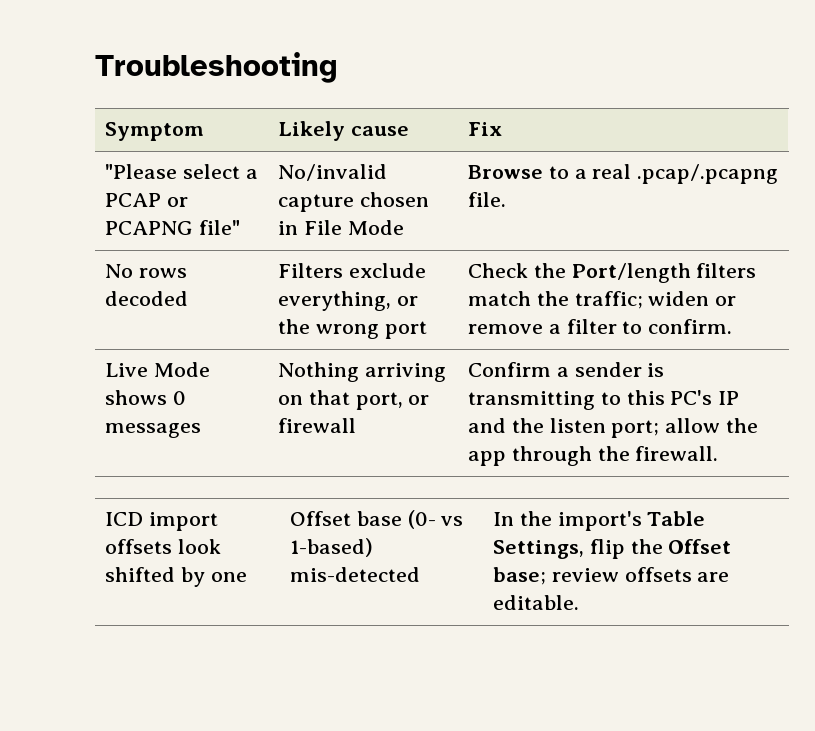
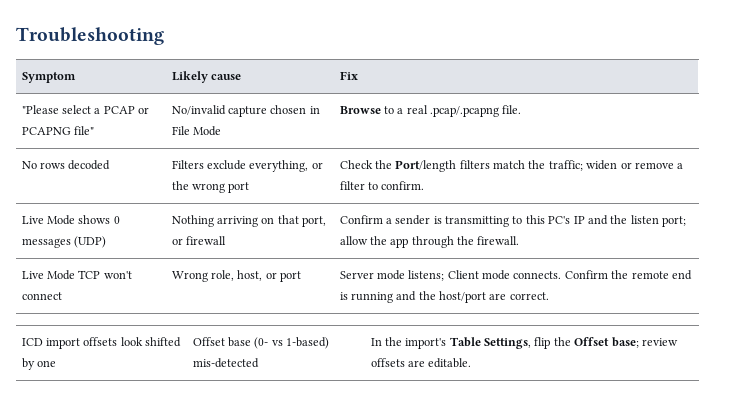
(201, 430) none -> [73,236,106,248] (UDP)
(719, 453) none -> [21,270,132,280] [21,292,62,300] [171,270,302,282] [339,270,692,281] [339,291,549,303] // Live Mode TCP won't connect | Wrong role, host, or port | Server mode listens; Client mode connects. Confirm the remote end is running and the host/port are correct.

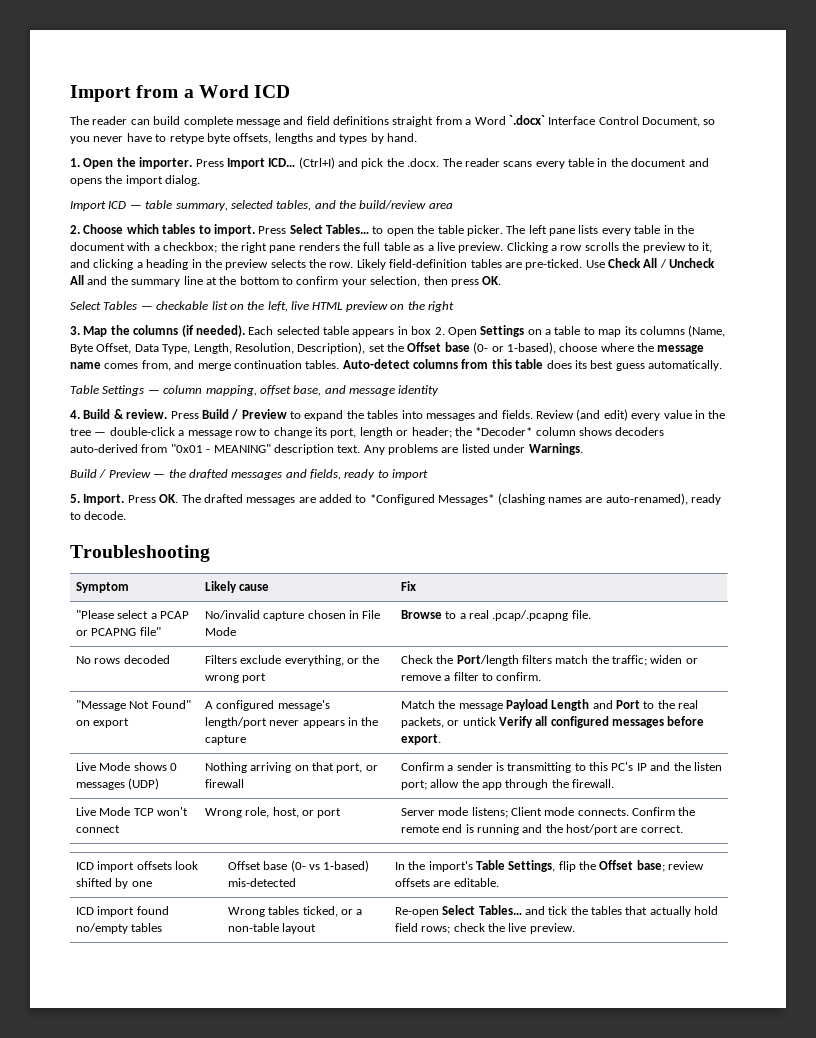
(16, 36) none -> [70,85,291,102] [70,115,716,127] [70,133,418,144] [70,157,709,169] [70,175,201,186] [70,200,453,211] [70,224,694,236] [70,242,713,253] [70,258,716,270] [70,275,502,287] [70,301,454,312] [70,325,726,337] [70,342,705,354] [70,359,722,371] [70,385,440,396] [70,409,726,421] [70,427,665,438] [70,443,583,455] [70,469,429,480] [70,493,721,505] [70,511,127,520] Import from a Word ICD // The reader can build complete message and field definitions straight from a Word `.docx` Interface Control Document, so you never have to retype byte offsets, lengths and types by hand. // 1. Open the importer. Press Import ICD… (Ctrl+I) and pick the .docx. The reader scans every table in the document and opens the import dialog. // Import ICD — table summary, selected tables, and the build/review area // 2. Choose which tables to import. Press Select Tables… to open the table picker. The left pane lists every table in the document with a checkbox; the right pane renders the full table as a live preview. Clicking a row scrolls the preview to it, and clicking a heading in the preview selects the row. Likely field-definition tables are pre-ticked. Use Check All / Uncheck All and the summary line at the bottom to confirm your selection, then press OK. // Select Tables — checkable list on the left, live HTML preview on the right // 3. Map the columns (if needed). Each selected table appears in box 2. Open Settings on a table to map its columns (Name, Byte Offset, Data Type, Length, Resolution, Description), set the Offset base (0- or 1-based), choose where the message name comes from, and merge continuation tables. Auto-detect columns from this table does its best guess automatically. // Table Settings — column mapping, offset base, and message identity // 4. Build & review. Press Build / Preview to expand the tables into messages and fields. Review (and edit) every value in the tree — double-click a message row to change its port, length or header; the *Decoder* column shows decoders auto-derived from "0x01 - MEANING" description text. Any problems are listed under Warnings. // Build / Preview — the drafted messages and fields, ready to import // 5. Import. Press OK. The drafted messages are added to *Configured Messages* (clashing names are auto-renamed), ready to decode. //
(425, 185) none -> [75,700,191,711] [75,718,130,728] [204,700,330,711] [204,717,379,728] [204,735,246,745] [400,699,699,711] [400,716,705,728] [400,734,441,745] // "Message Not Found" on export | A configured message's length/port never appears in the capture | Match the message Payload Length and Port to the real packets, or untick Verify all configured messages before export.
(472, 363) none -> [75,906,169,917] [75,923,163,934] [227,906,363,917] [227,923,317,934] [394,905,719,917] [394,923,575,934] // ICD import found no/empty tables | Wrong tables ticked, or a non-table layout | Re-open Select Tables… and tick the tables that actually hold field rows; check the live preview.

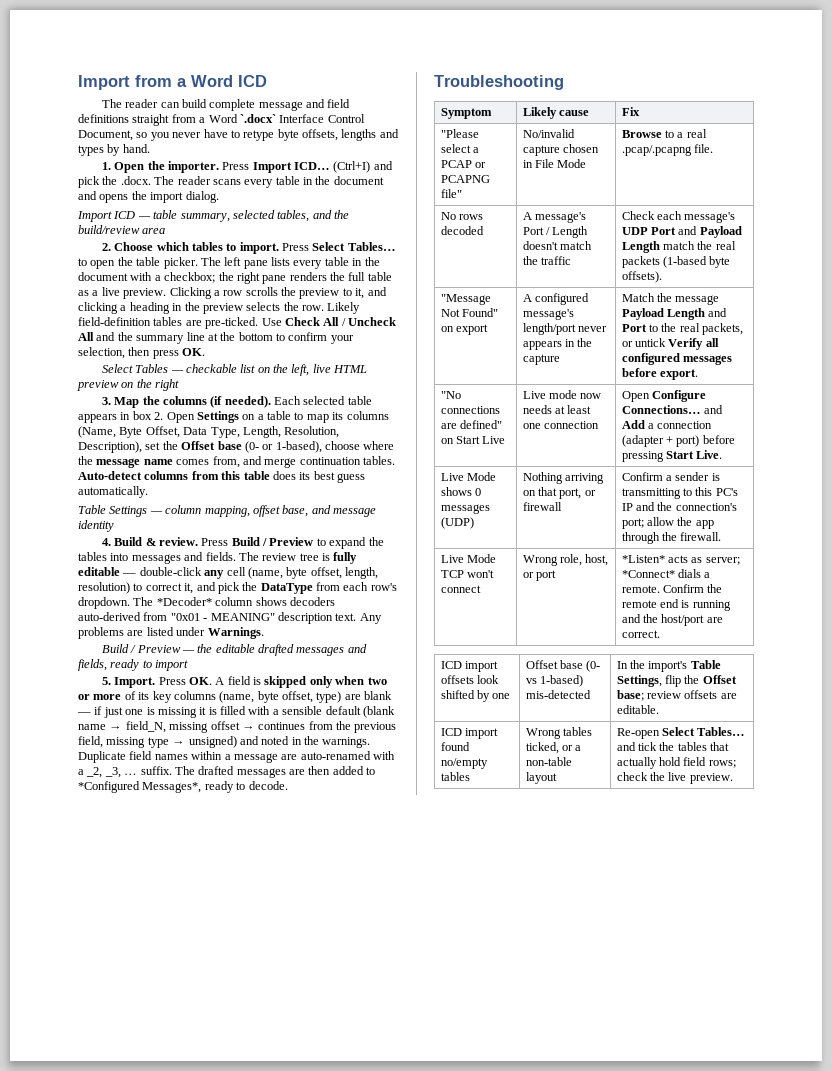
[536,409,726,421] [70,427,472,438] Review (and edit) every value in the tree — double-click a message row to change its port, length or header; the -> [238,552,358,564] [78,567,378,579] [78,582,397,594] [78,597,154,609] The review tree is fully editable — double-click any cell (name, byte offset, length, resolution) to correct it, and pick the DataType from each row's dropdown. The
(186, 473) none -> [215,644,255,653] editable
(179, 498) none -> [215,676,387,688] [78,691,393,703] [77,706,395,718] [78,721,397,733] [78,736,371,748] [78,751,395,763] [78,766,172,778] A field is skipped only when two or more of its key columns (name, byte offset, type) are blank — if just one is missing it is filled with a sensible default (blank name → field_N, missing offset → continues from the previous field, missing type → unsigned) and noted in the warnings. Duplicate field names within a message are auto-renamed with a _2, _3, … suffix.
(316, 500) none -> [308,766,331,775] then
[438,493,688,505] Messages* (clashing names are auto-renamed), -> [142,782,202,793] Messages*,
[204,655,380,666] [204,673,267,683] [400,655,698,666] [400,672,542,681] Filters exclude everything, or the wrong port | Check the Port/length filters match the traffic; widen or remove a filter to confirm. -> [522,212,587,223] [522,226,589,238] [522,241,593,250] [522,256,572,265] [621,211,736,223] [621,226,742,238] [621,241,736,253] [621,256,731,268] [621,271,662,283] A message's Port / Length doesn't match the traffic | Check each message's UDP Port and Payload Length match the real packets (1-based byte offsets).
(441, 739) none -> [440,391,461,399] [440,406,500,414] [440,420,503,429] [440,436,506,444] [522,390,602,399] [522,405,592,414] [522,421,600,429] [621,390,707,402] [621,405,724,414] [621,420,713,429] [621,435,735,447] [621,450,723,462] // "No connections are defined" on Start Live | Live mode now needs at least one connection | Open Configure Connections… and Add a connection (adapter + port) before pressing Start Live.
[693,762,722,771] listen -> [675,503,737,511] connection's
[400,807,629,818] Server mode listens; Client mode connects. -> [621,555,740,565] [621,569,711,578] [621,585,660,593] *Listen* acts as server; *Connect* dials a remote.

